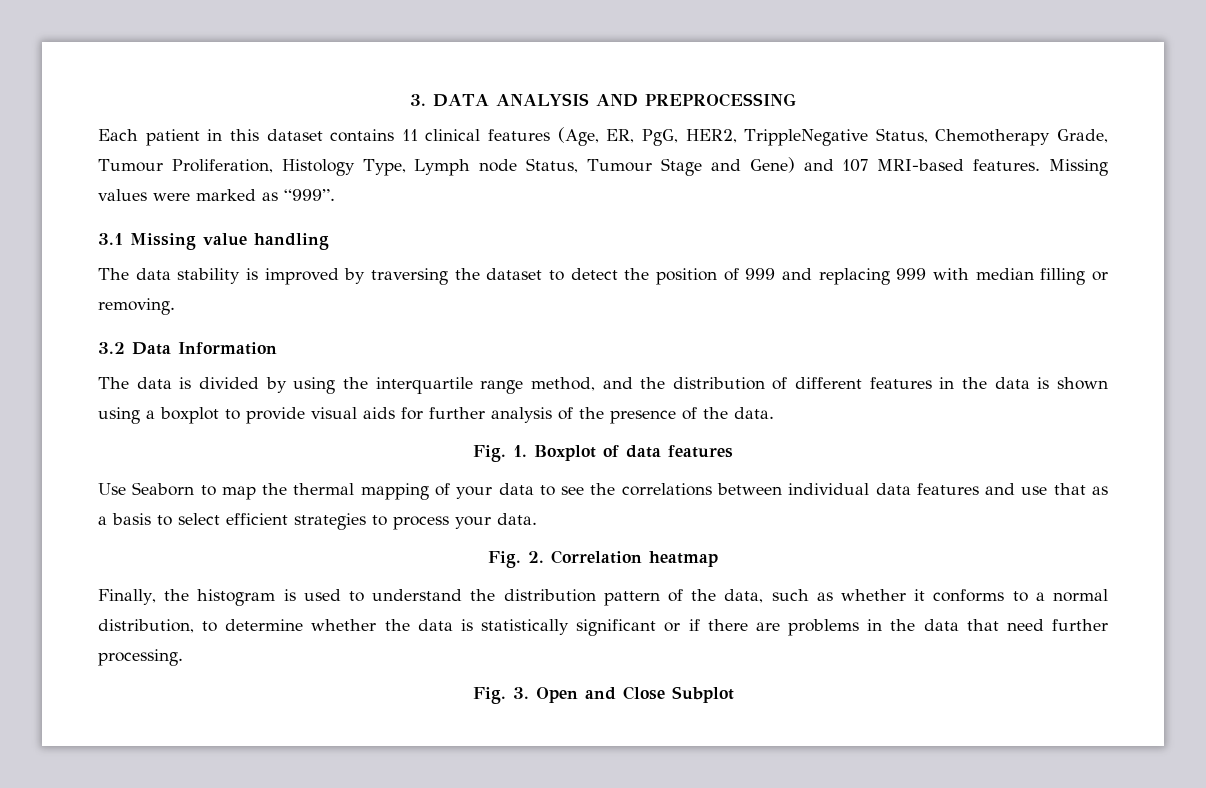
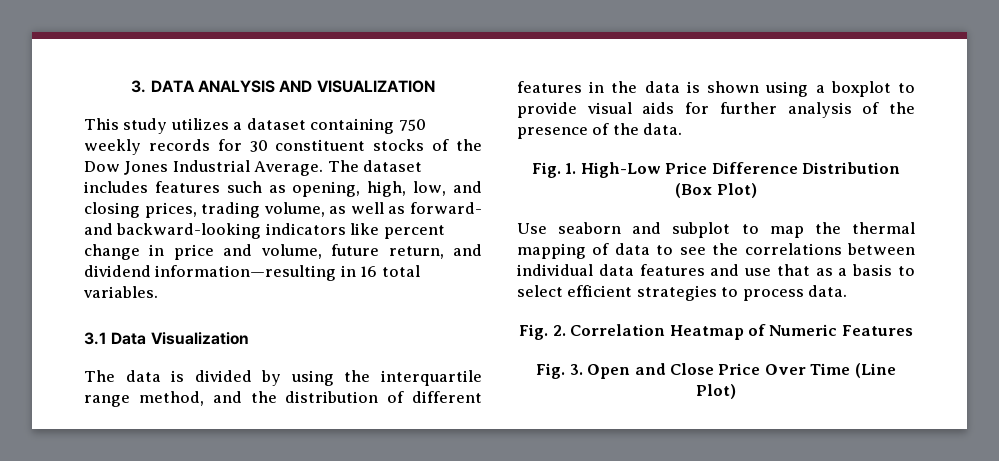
[645,93,797,107] [98,127,1108,146] [98,157,1108,176] [98,189,335,201] [98,233,329,250] [98,268,1108,285] [98,298,175,315] [98,342,277,355] PREPROCESSING // Each patient in this dataset contains 11 clinical features (Age, ER, PgG, HER2, TrippleNegative Status, Chemotherapy Grade, Tumour Proliferation, Histology Type, Lymph node Status, Tumour Stage and Gene) and 107 MRI-based features. Missing values were marked as “999”. // 3.1 Missing value handling // The data stability is improved by traversing the dataset to detect the position of 999 and replacing 999 with median filling or removing. // 3.2 Data Information -> [316,80,435,93] [84,118,426,134] [84,139,482,155] [84,160,423,176] [84,181,482,197] [84,202,482,218] [84,223,445,239] [84,244,482,260] [84,265,420,281] [83,286,158,298] [84,332,249,345] VISUALIZATION // This study utilizes a dataset containing 750 weekly records for 30 constituent stocks of the Dow Jones Industrial Average. The dataset includes features such as opening, high, low, and closing prices, trading volume, as well as forward- and backward-looking indicators like percent change in price and volume, future return, and dividend information—resulting in 16 total variables. // 3.1 Data Visualization
[534,445,733,461] [98,482,195,496] Boxplot of data features // Use Seaborn -> [580,162,901,178] [675,183,757,198] [517,222,731,238] High-Low Price Difference Distribution (Box Plot) // Use seaborn and subplot
[456,486,493,499] your -> (610, 249) none
[455,516,491,529] your -> (804, 295) none
[649,551,718,567] [98,589,1108,606] [98,619,1108,636] [98,649,183,666] heatmap // Finally, the histogram is used to understand the distribution pattern of the data, such as whether it conforms to a normal distribution, to determine whether the data is statistically significant or if there are problems in the data that need further processing. -> [669,324,913,340] Heatmap of Numeric Features
[671,686,734,703] Subplot -> [718,363,896,378] [696,384,736,399] Price Over Time (Line Plot)

